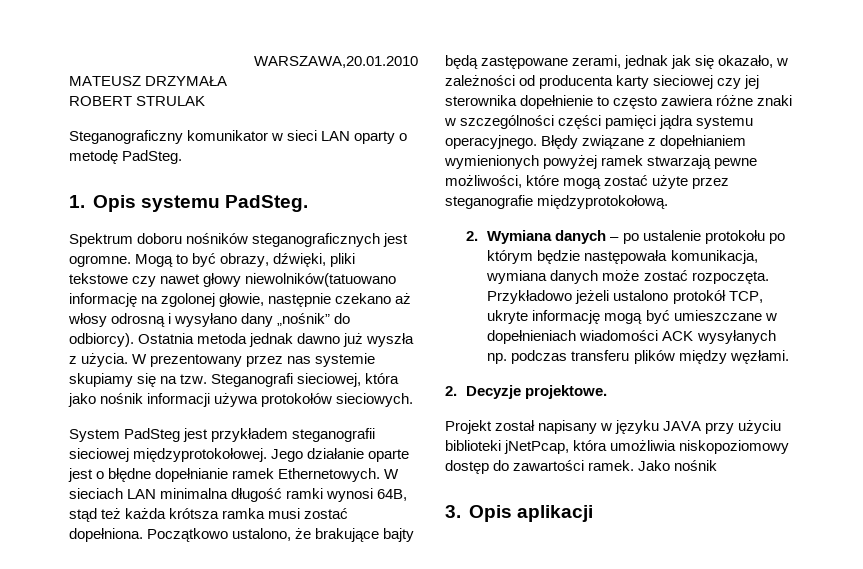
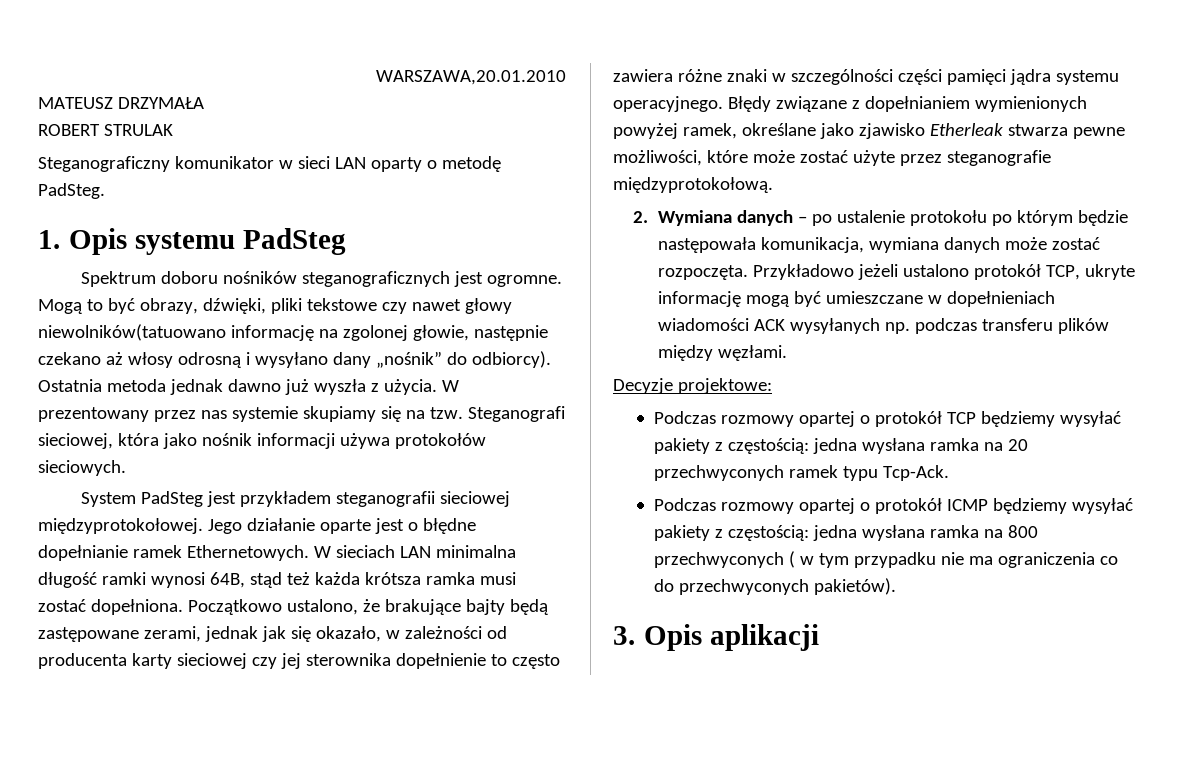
[224,195,308,212] PadSteg. -> [242,228,346,255] PadSteg
[601,155,712,169] ramek stwarzają -> [682,123,1068,139] ramek, określane jako zjawisko Etherleak stwarza
[563,178,602,189] mogą -> [752,150,795,163] może
[445,385,608,399] [445,420,782,434] [445,440,790,454] [445,460,718,474] 2. Decyzje projektowe. // Projekt został napisany w języku JAVA przy użyciu biblioteki jNetPcap, która umożliwia niskopoziomowy dostęp do zawartości ramek. Jako nośnik -> [613,378,772,394] [653,411,1121,427] [653,438,1028,454] [653,465,949,481] [653,498,1133,514] [653,525,1038,541] [653,551,1118,568] [653,578,896,595] Decyzje projektowe: // Podczas rozmowy opartej o protokół TCP będziemy wysyłać pakiety z częstością: jedna wysłana ramka na 20 przechwyconych ramek typu Tcp-Ack. // Podczas rozmowy opartej o protokół ICMP będziemy wysyłać pakiety z częstością: jedna wysłana ramka na 800 przechwyconych ( w tym przypadku nie ma ograniczenia co do przechwyconych pakietów).

